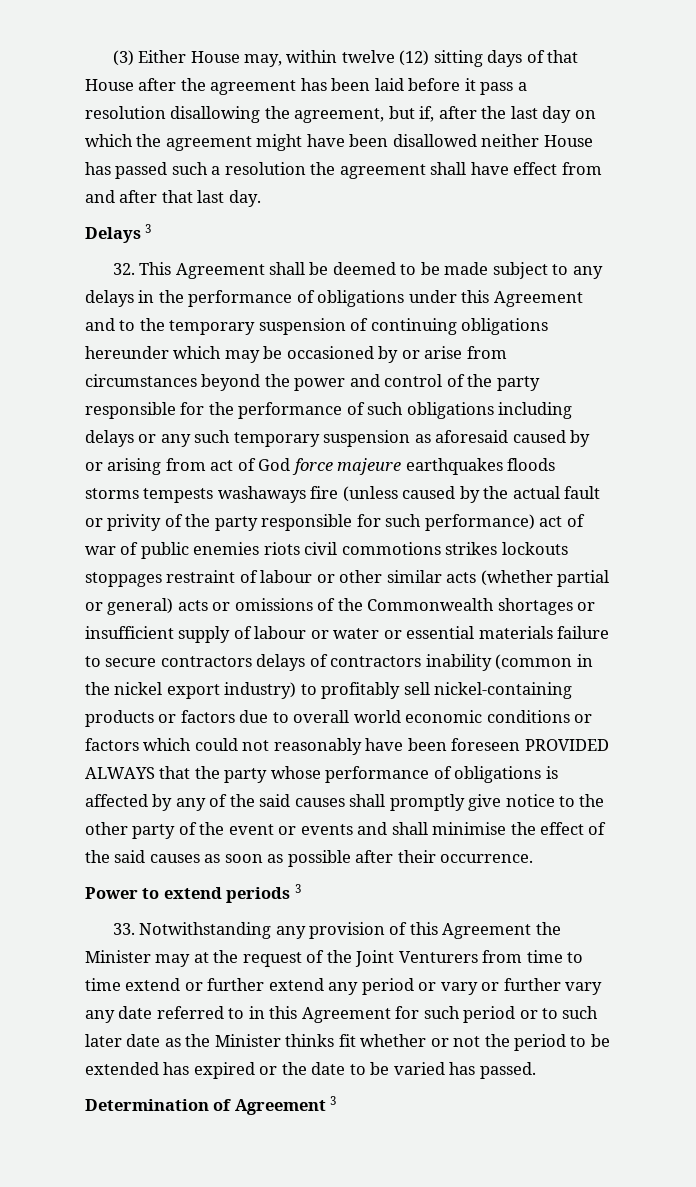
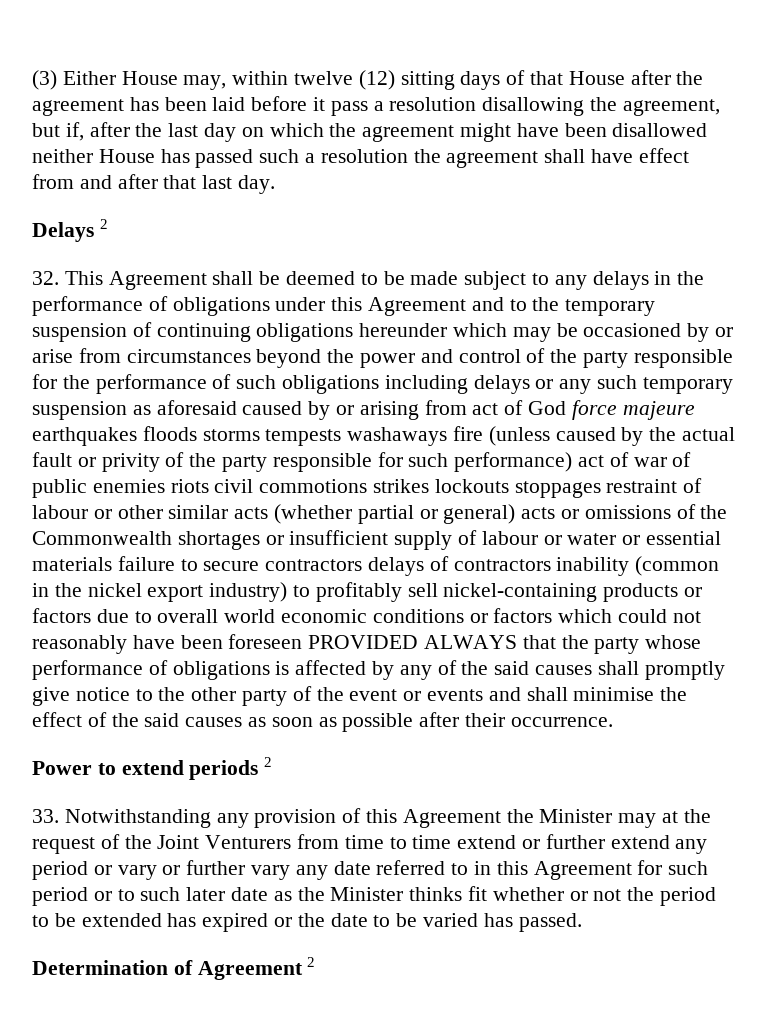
[145,224,152,233] 3 -> [99,219,108,229] 2
[294,884,301,893] 3 -> [264,757,273,767] 2
[330,1096,337,1105] 3 -> [307,957,316,967] 2

